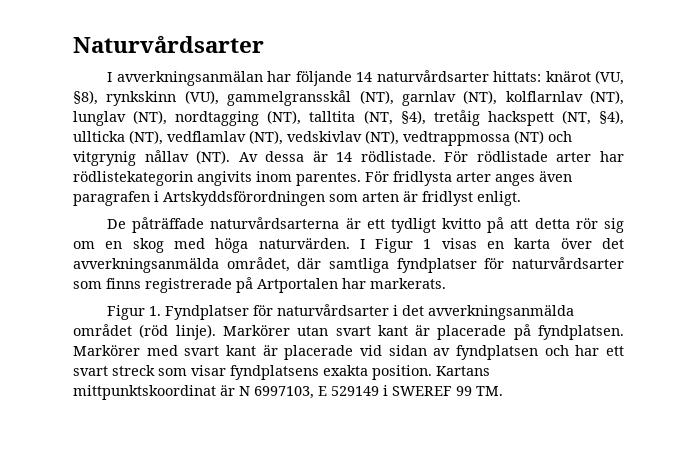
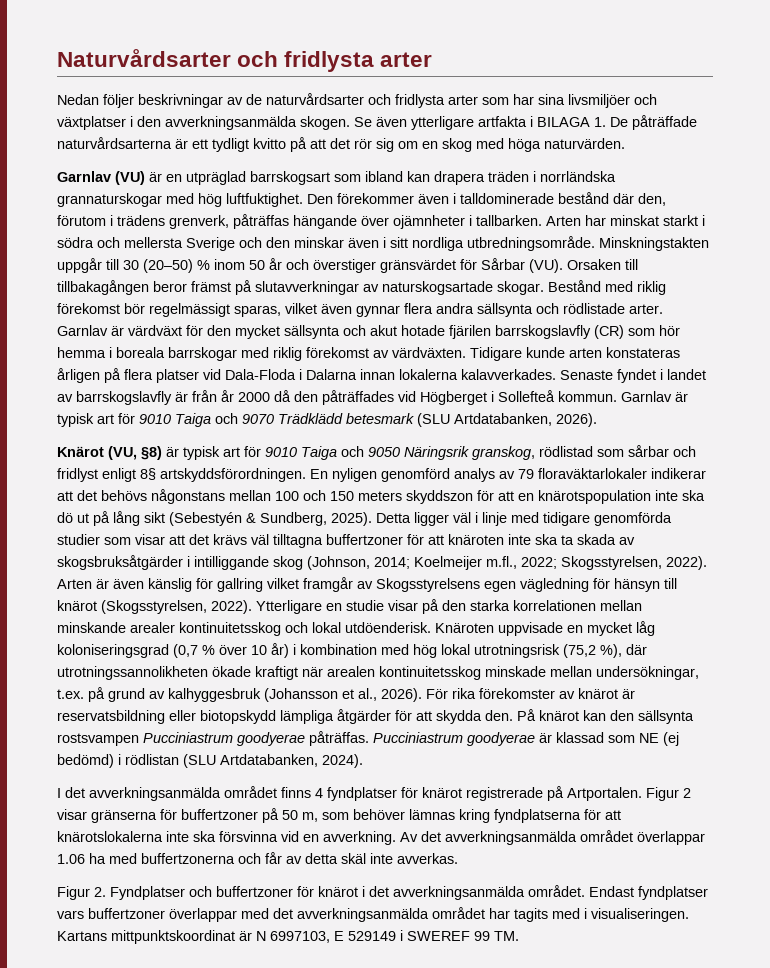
[107,70,624,86] [73,90,624,106] [73,110,625,126] [73,130,572,146] [73,150,624,166] [73,171,572,186] [73,191,521,206] // I avverkningsanmälan har följande 14 naturvårdsarter hittats: knärot (VU, §8), rynkskinn (VU), gammelgransskål (NT), garnlav (NT), kolflarnlav (NT), lunglav (NT), nordtagging (NT), talltita (NT, §4), tretåig hackspett (NT, §4), ullticka (NT), vedflamlav (NT), vedskivlav (NT), vedtrappmossa (NT) och vitgrynig nållav (NT). Av dessa är 14 rödlistade. För rödlistade arter har rödlistekategorin angivits inom parentes. För fridlysta arter anges även paragrafen i Artskyddsförordningen som arten är fridlyst enligt. // -> [237,51,433,72] [57,93,657,108] [57,116,606,130] och fridlysta arter // Nedan följer beskrivningar av de naturvårdsarter och fridlysta arter som har sina livsmiljöer och växtplatser i den avverkningsanmälda skogen. Se även ytterligare artfakta i BILAGA 1.
[534,218,570,229] detta -> [330,138,350,149] det
[359,238,625,253] [73,257,624,273] [73,277,446,293] [107,304,575,320] [73,324,624,340] [73,345,625,360] [73,365,432,380] I Figur 1 visas en karta över det avverkningsanmälda området, där samtliga fyndplatser för naturvårdsarter som finns registrerade på Artportalen har markerats. // Figur 1. Fyndplatser för naturvårdsarter i det avverkningsanmälda området (röd linje). Markörer utan svart kant är placerade på fyndplatsen. Markörer med svart kant är placerade vid sidan av fyndplatsen och har ett svart streck som visar fyndplatsens exakta position. -> [57,171,616,185] [57,192,666,207] [57,214,705,229] [57,236,709,251] [57,258,638,273] [57,280,666,295] [57,303,663,317] [57,325,680,339] [57,347,680,361] [57,368,706,383] [57,390,688,405] [57,413,597,427] [57,445,696,460] [57,468,706,482] [57,489,705,504] [57,511,672,526] [57,534,635,548] [57,555,707,570] [57,577,677,592] [57,599,642,614] [57,621,655,636] [57,643,647,658] [57,666,699,680] [57,687,635,702] [57,709,694,724] [57,731,679,746] [57,754,363,768] [57,786,691,801] [57,808,621,823] [57,830,705,845] [57,852,458,864] [57,885,708,900] [57,907,689,922] // Garnlav (VU) är en utpräglad barrskogsart som ibland kan drapera träden i norrländska grannaturskogar med hög luftfuktighet. Den förekommer även i talldominerade bestånd där den, förutom i trädens grenverk, påträffas hängande över ojämnheter i tallbarken. Arten har minskat starkt i södra och mellersta Sverige och den minskar även i sitt nordliga utbredningsområde. Minskningstakten uppgår till 30 (20–50) % inom 50 år och överstiger gränsvärdet för Sårbar (VU). Orsaken till tillbakagången beror främst på slutavverkningar av naturskogsartade skogar. Bestånd med riklig förekomst bör regelmässigt sparas, vilket även gynnar flera andra sällsynta och rödlistade arter. Garnlav är värdväxt för den mycket sällsynta och akut hotade fjärilen barrskogslavfly (CR) som hör hemma i boreala barrskogar med riklig förekomst av värdväxten. Tidigare kunde arten konstateras årligen på flera platser vid Dala-Floda i Dalarna innan lokalerna kalavverkades. Senaste fyndet i landet av barrskogslavfly är från år 2000 då den påträffades vid Högberget i Sollefteå kommun. Garnlav är typisk art för 9010 Taiga och 9070 Trädklädd betesmark (SLU Artdatabanken, 2026). // Knärot (VU, §8) är typisk art för 9010 Taiga och 9050 Näringsrik granskog, rödlistad som sårbar och fridlyst enligt 8§ artskyddsförordningen. En nyligen genomförd analys av 79 floraväktarlokaler indikerar att det behövs någonstans mellan 100 och 150 meters skyddszon för att en knärotspopulation inte ska dö ut på lång sikt (Sebestyén & Sundberg, 2025). Detta ligger väl i linje med tidigare genomförda studier som visar att det krävs väl tilltagna buffertzoner för att knäroten inte ska ta skada av skogsbruksåtgärder i intilliggande skog (Johnson, 2014; Koelmeijer m.fl., 2022; Skogsstyrelsen, 2022). Arten är även känslig för gallring vilket framgår av Skogsstyrelsens egen vägledning för hänsyn till knärot (Skogsstyrelsen, 2022). Ytterligare en studie visar på den starka korrelationen mellan minskande arealer kontinuitetsskog och lokal utdöenderisk. Knäroten uppvisade en mycket låg koloniseringsgrad (0,7 % över 10 år) i kombination med hög lokal utrotningsrisk (75,2 %), där utrotningssannolikheten ökade kraftigt när arealen kontinuitetsskog minskade mellan undersökningar, t.ex. på grund av kalhyggesbruk (Johansson et al., 2026). För rika förekomster av knärot är reservatsbildning eller biotopskydd lämpliga åtgärder för att skydda den. På knärot kan den sällsynta rostsvampen Pucciniastrum goodyerae påträffas. Pucciniastrum goodyerae är klassad som NE (ej bedömd) i rödlistan (SLU Artdatabanken, 2024). // I det avverkningsanmälda området finns 4 fyndplatser för knärot registrerade på Artportalen. Figur 2 visar gränserna för buffertzoner på 50 m, som behöver lämnas kring fyndplatserna för att knärotslokalerna inte ska försvinna vid en avverkning. Av det avverkningsanmälda området överlappar 1.06 ha med buffertzonerna och får av detta skäl inte avverkas. // Figur 2. Fyndplatser och buffertzoner för knärot i det avverkningsanmälda området. Endast fyndplatser vars buffertzoner överlappar med det avverkningsanmälda området har tagits med i visualiseringen.

